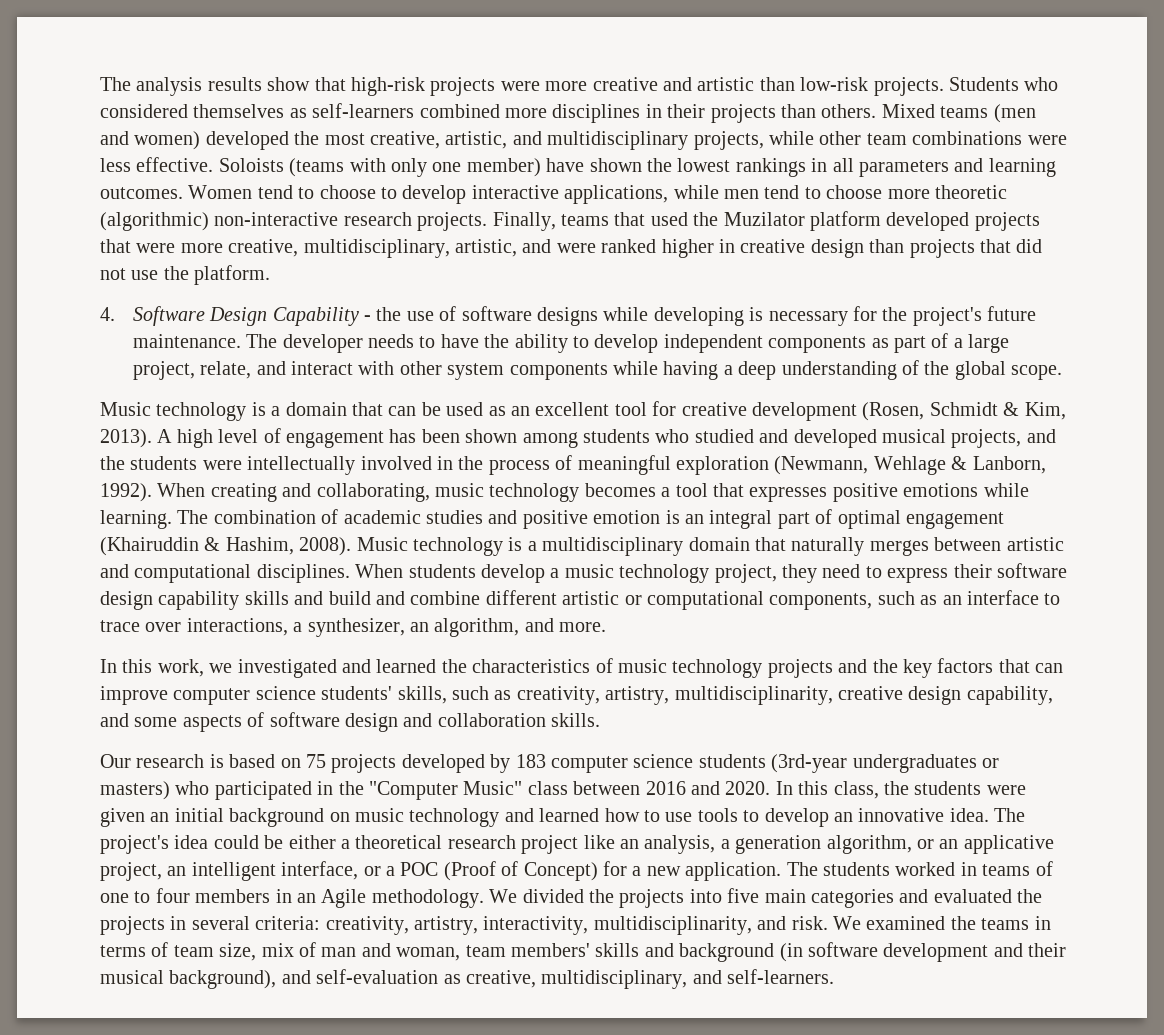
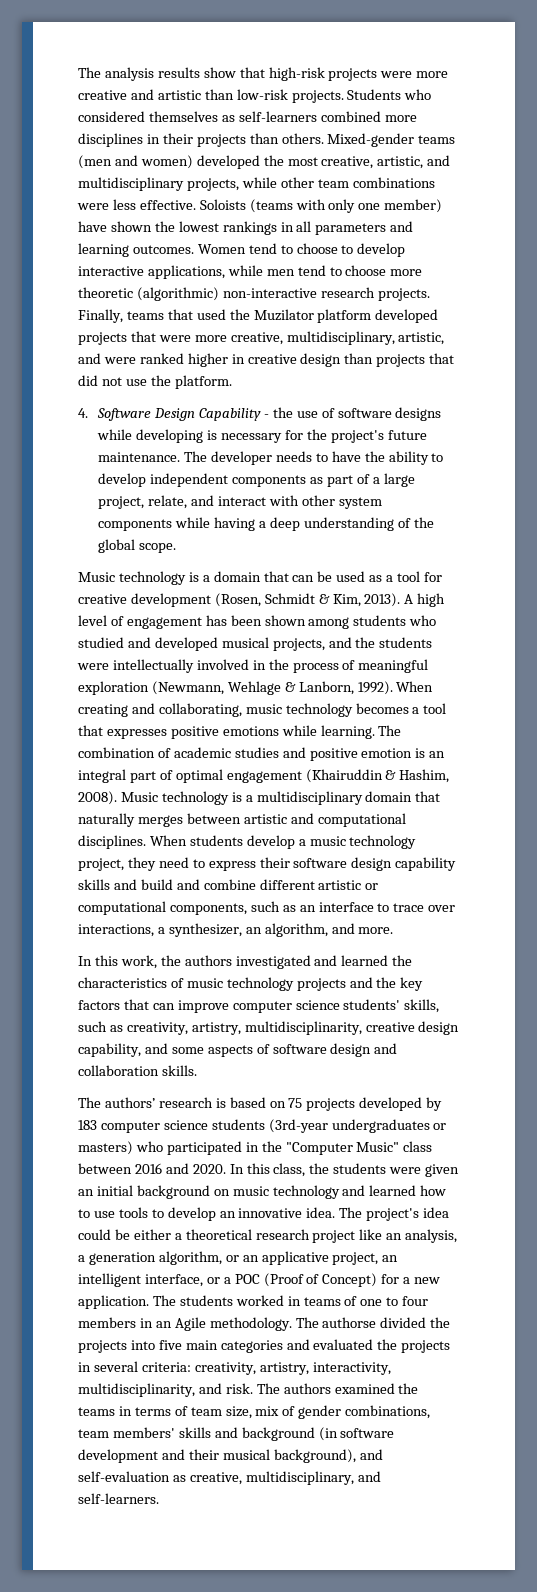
[881,104,935,118] Mixed -> [327,133,415,147] Mixed-gender
[510,402,610,416] an excellent -> [386,575,394,582] a
[209,663,233,673] we -> [160,955,232,966] the authors
[100,754,131,768] Our -> [78,1097,155,1108] The authors’
[489,889,518,903] We -> [295,1317,377,1328] The authorse
[832,916,861,930] We -> [256,1383,331,1394] The authors
[321,943,461,961] man and woman, -> [298,1405,431,1419] gender combinations,

